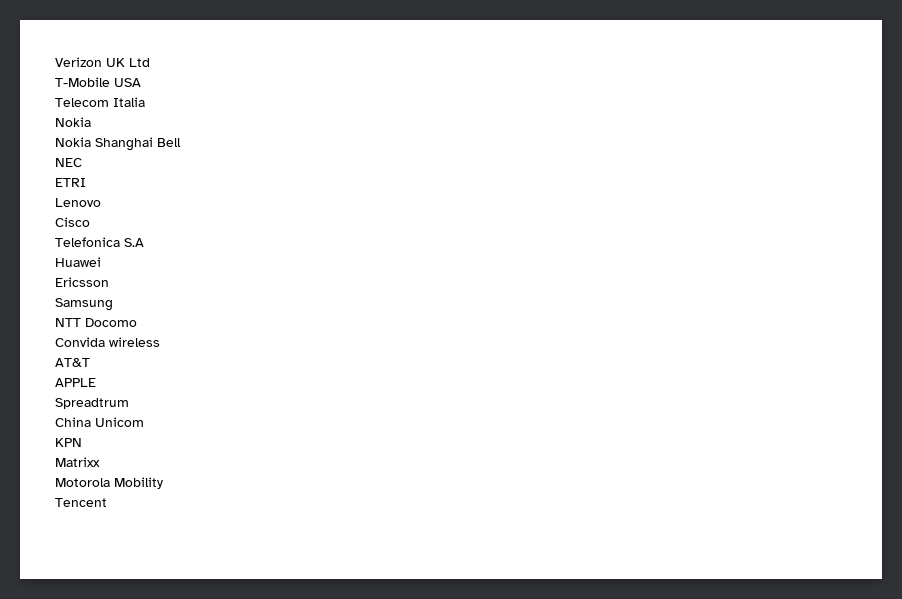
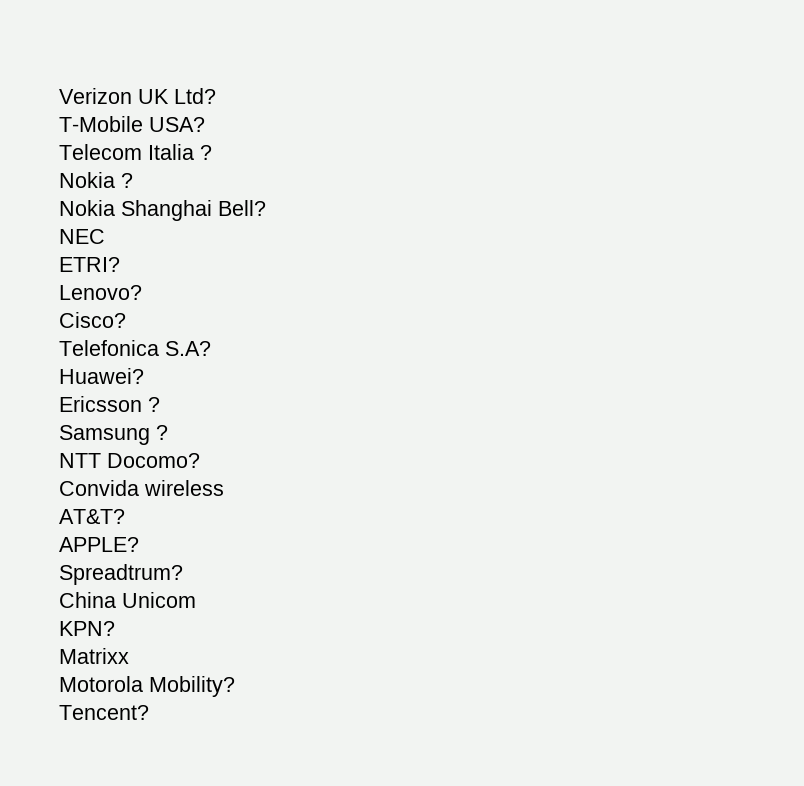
[129,58,150,67] Ltd -> [174,88,216,104] Ltd?
[114,78,141,87] USA -> [149,117,205,132] USA?
[55,117,91,127] // Nokia -> [200,145,212,160] [59,172,133,188] ? // Nokia ?
[157,138,181,147] Bell -> [218,200,266,216] Bell?
[55,178,86,187] [55,198,101,207] [55,217,90,227] ETRI // Lenovo // Cisco -> [59,257,120,272] [59,285,142,300] [59,312,126,328] ETRI? // Lenovo? // Cisco?
[124,238,144,247] [55,257,101,267] S.A // Huawei -> [165,341,211,356] [59,368,144,384] S.A? // Huawei?
(109, 282) none -> [148,397,160,412] ?
(113, 304) none -> [156,425,168,440] ?
[85,318,137,327] Docomo -> [107,453,200,468] Docomo?
[55,358,90,367] [55,378,96,387] [55,398,129,409] AT&T // APPLE // Spreadtrum -> [59,509,125,524] [59,537,139,552] [59,564,183,585] AT&T? // APPLE? // Spreadtrum?
[55,438,82,447] KPN -> [59,621,115,636] KPN?
[114,477,163,489] [55,498,107,507] Mobility // Tencent -> [149,676,235,697] [59,705,149,720] Mobility? // Tencent?

